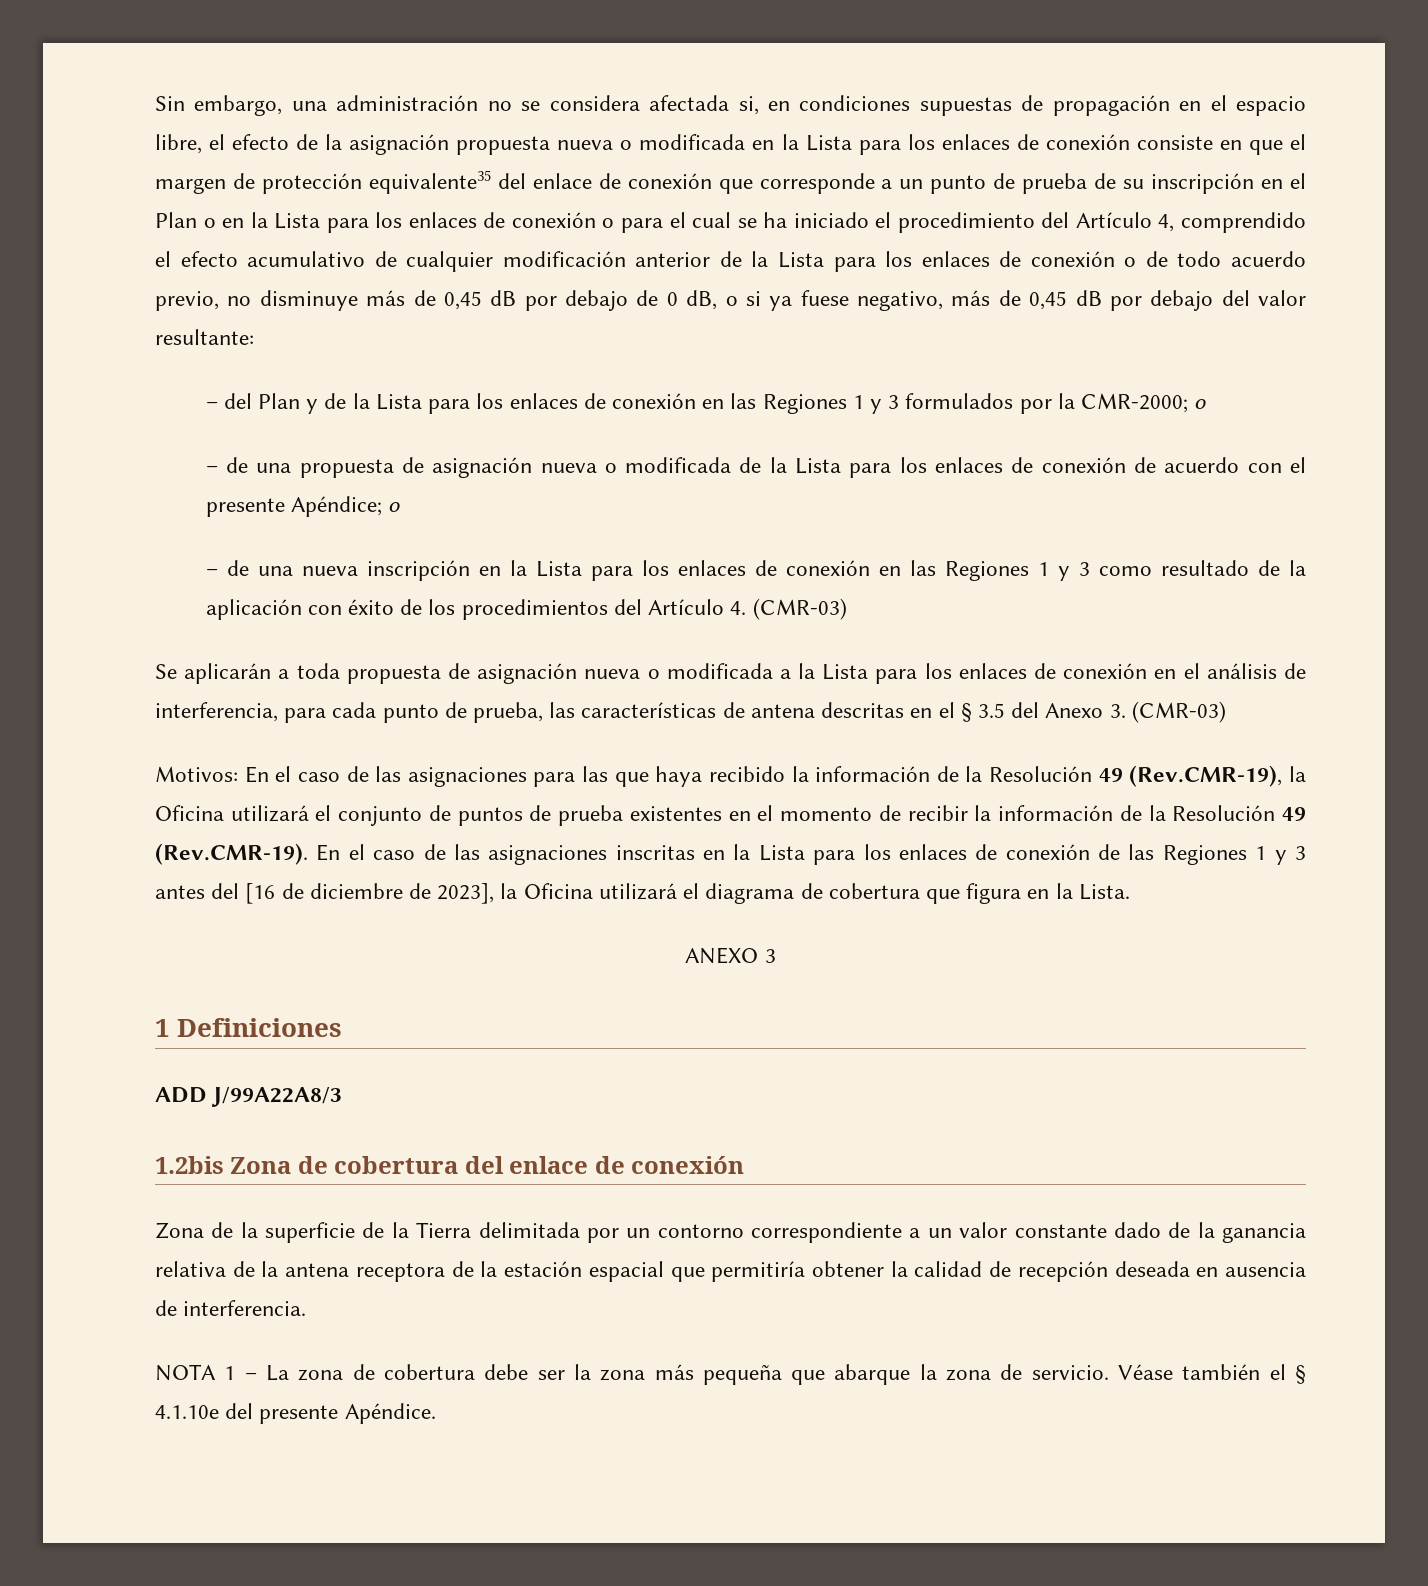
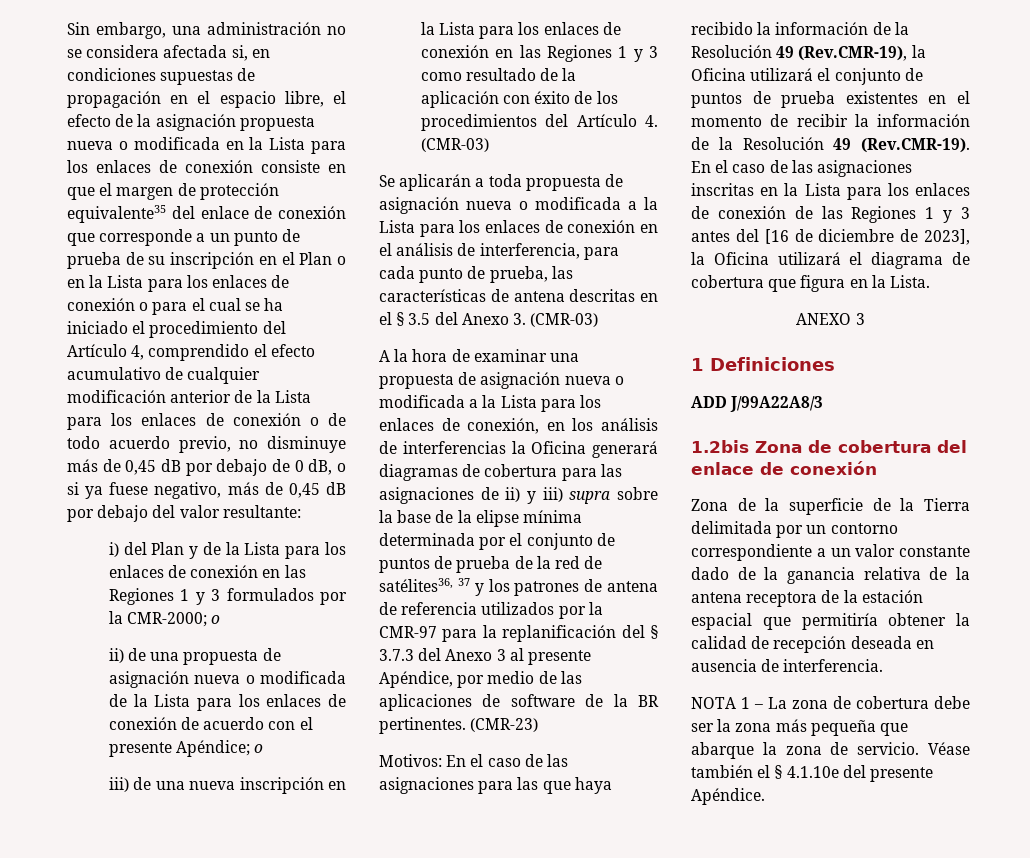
[205,402,218,409] – -> [108,542,119,557] i)
[205,466,218,473] – -> [108,648,124,663] ii)
[205,569,218,576] – -> [108,777,129,792] iii)
(1226, 712) none -> [379,349,579,362] [379,372,624,389] [379,395,601,412] [379,418,658,434] [379,441,658,458] [379,464,622,481] [379,487,658,504] [379,510,582,527] [379,533,615,550] [379,556,603,573] [379,578,658,596] [379,602,603,619] [379,625,658,642] [379,648,591,665] [379,671,582,688] [379,694,659,711] [379,717,539,734] // A la hora de examinar una propuesta de asignación nueva o modificada a la Lista para los enlaces de conexión, en los análisis de interferencias la Oficina generará diagramas de cobertura para las asignaciones de ii) y iii) supra sobre la base de la elipse mínima determinada por el conjunto de puntos de prueba de la red de satélites36, 37 y los patrones de antena de referencia utilizados por la CMR-97 para la replanificación del § 3.7.3 del Anexo 3 al presente Apéndice, por medio de las aplicaciones de software de la BR pertinentes. (CMR-23)

